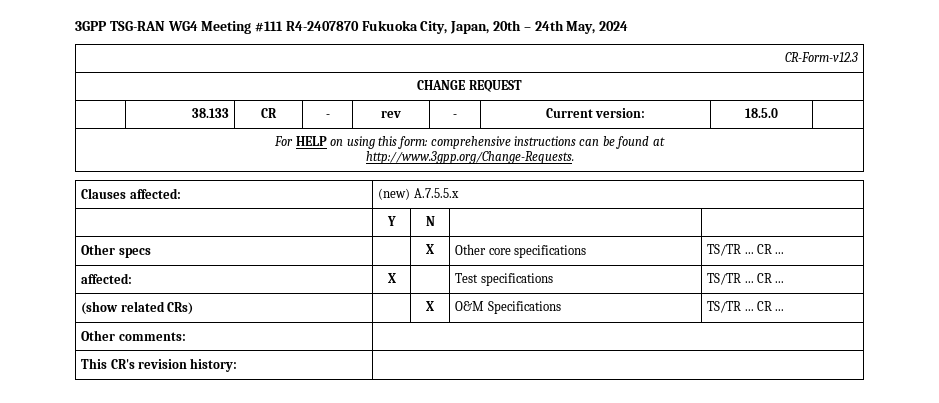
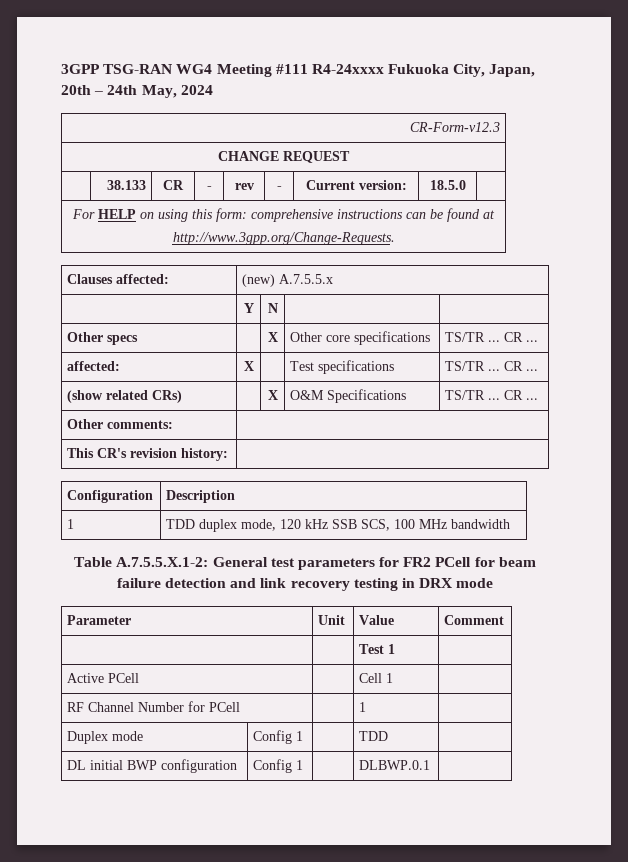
[285,21,359,31] R4-2407870 -> [311,64,384,74] R4-24xxxx
(238, 365) none -> [67,490,154,503] [166,490,236,503] [67,519,75,529] [166,519,511,532] [74,557,536,570] [116,578,494,591] [67,615,132,625] [318,615,346,625] [359,615,395,625] [444,615,505,625] [359,644,396,654] [67,673,140,683] [359,673,394,683] [67,701,241,712] [359,702,367,712] [67,731,144,744] [253,730,304,744] [359,731,389,741] [67,759,238,773] [253,759,304,773] [359,760,431,770] // Configuration | Description // 1 | TDD duplex mode, 120 kHz SSB SCS, 100 MHz bandwidth // Table A.7.5.5.X.1-2: General test parameters for FR2 PCell for beam failure detection and link recovery testing in DRX mode // Parameter | Unit | Value | Comment // | | Test 1 | // Active PCell | | Cell 1 | // RF Channel Number for PCell | | 1 | // Duplex mode | Config 1 | | TDD | // DL initial BWP configuration | Config 1 | | DLBWP.0.1 |

